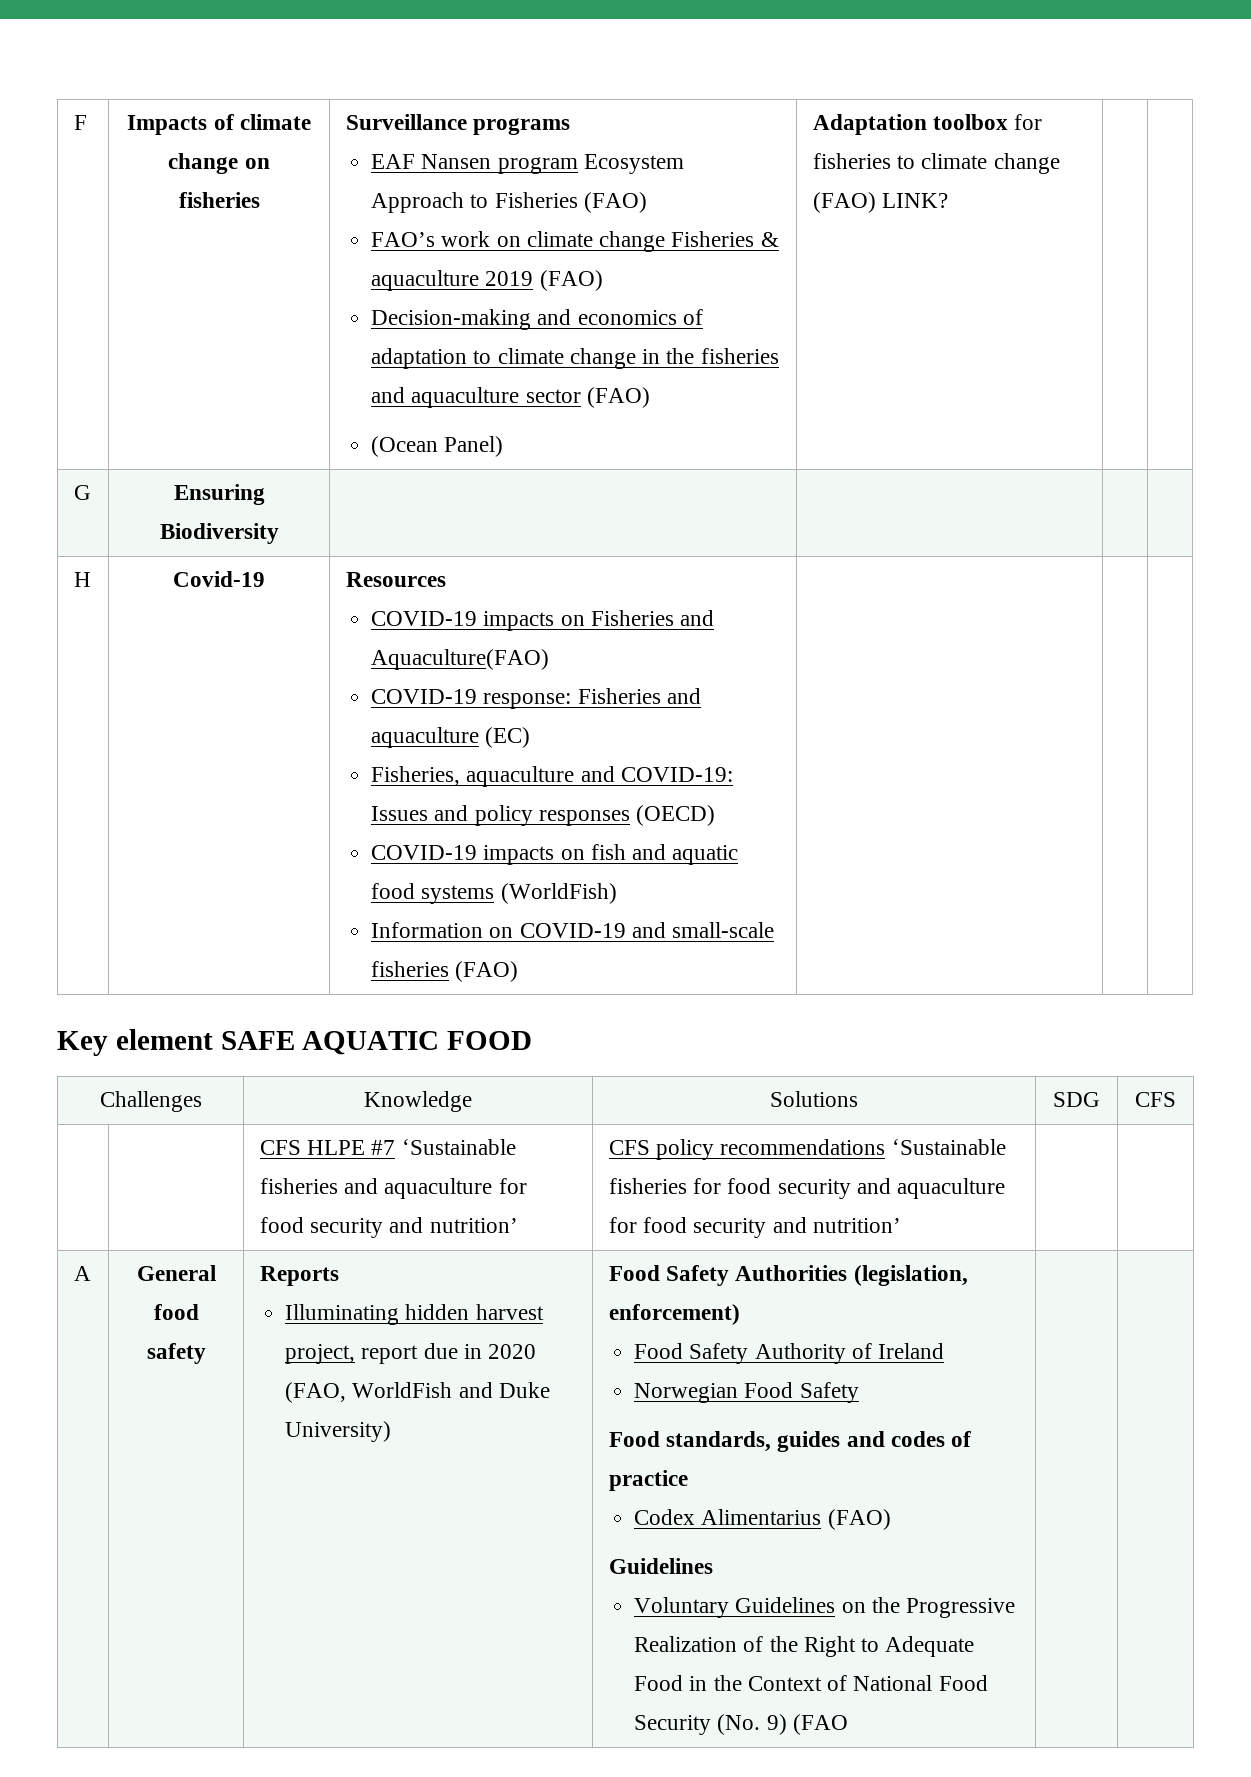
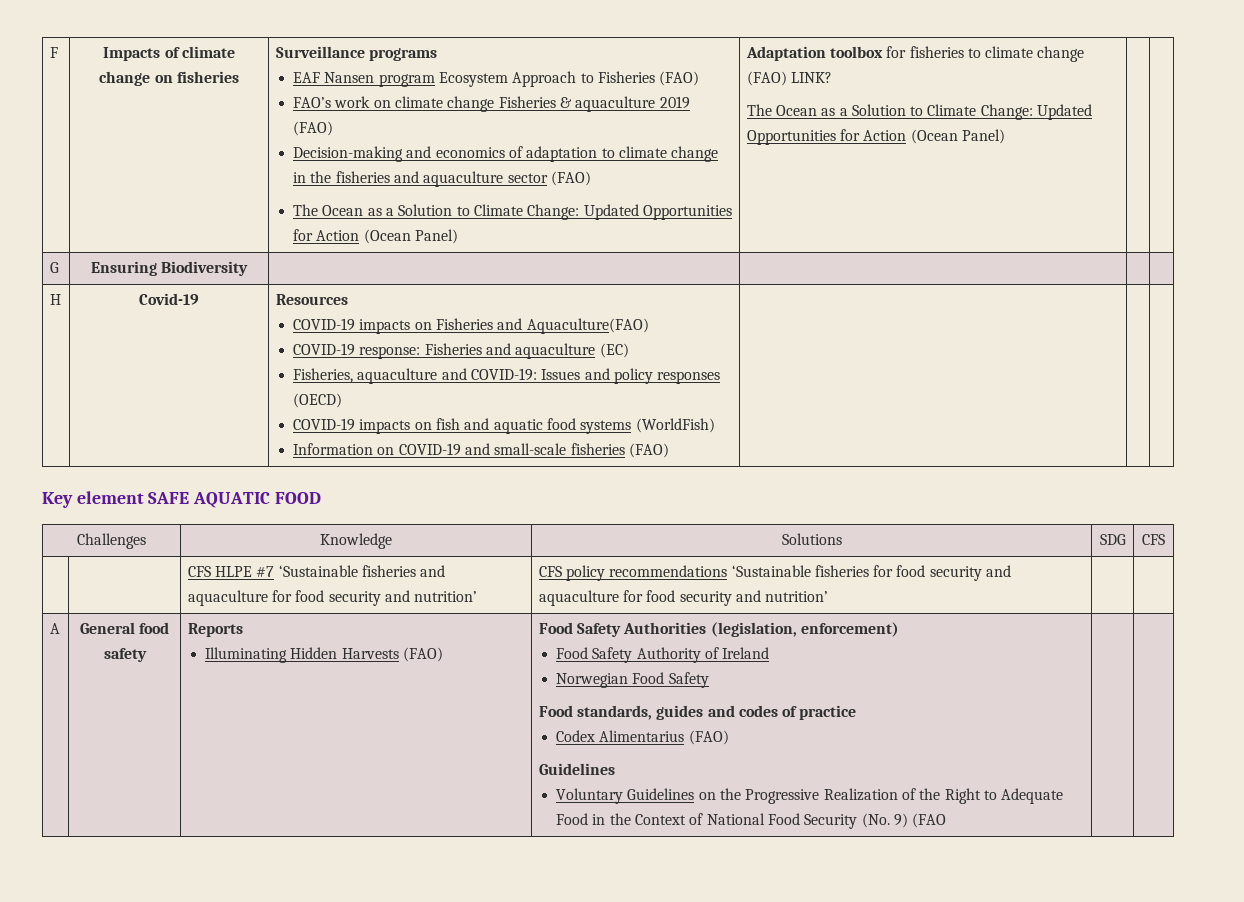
(650, 397) none -> [293,204,733,220] [293,229,360,241] The Ocean as a Solution to Climate Change: Updated Opportunities for Action
(949, 200) none -> [746,104,1093,120] [746,129,1005,145] // The Ocean as a Solution to Climate Change: Updated Opportunities for Action (Ocean Panel)
[405,1304,544,1320] [285,1343,537,1364] [285,1382,550,1403] [285,1421,392,1442] hidden harvest project, report due in 2020 (FAO, WorldFish and Duke University) -> [290,647,444,662] Hidden Harvests (FAO)

